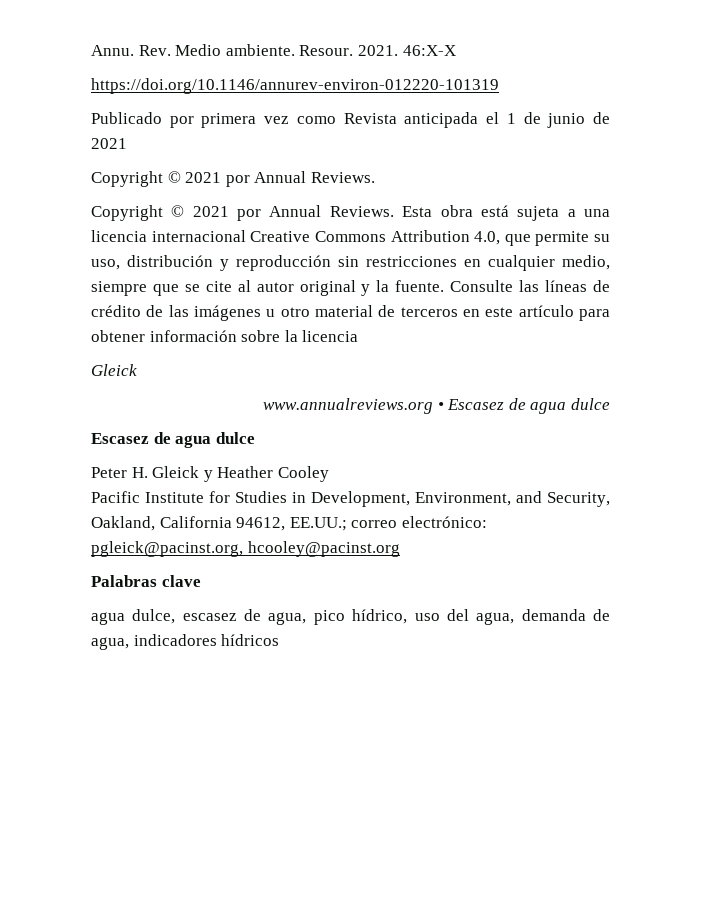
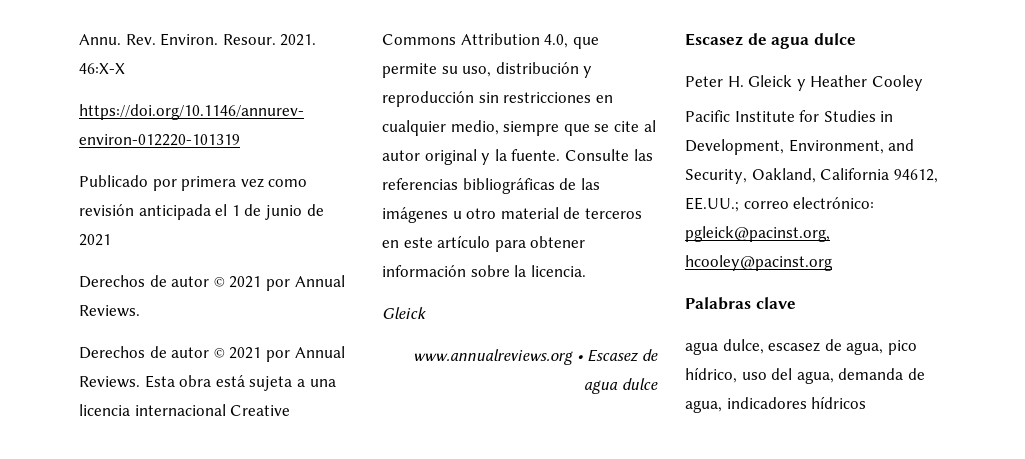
[175,44,295,56] Medio ambiente. -> [160,33,219,46] Environ.
[343,113,397,124] Revista -> [79,204,134,216] revisión
[91,171,163,187] Copyright -> [79,275,210,288] Derechos de autor
[91,205,163,221] Copyright -> [79,346,210,359] Derechos de autor
[545,280,610,292] [91,305,141,317] líneas de crédito -> [382,178,555,194] referencias bibliográficas
[302,330,359,342] licencia -> [530,265,586,277] licencia.

